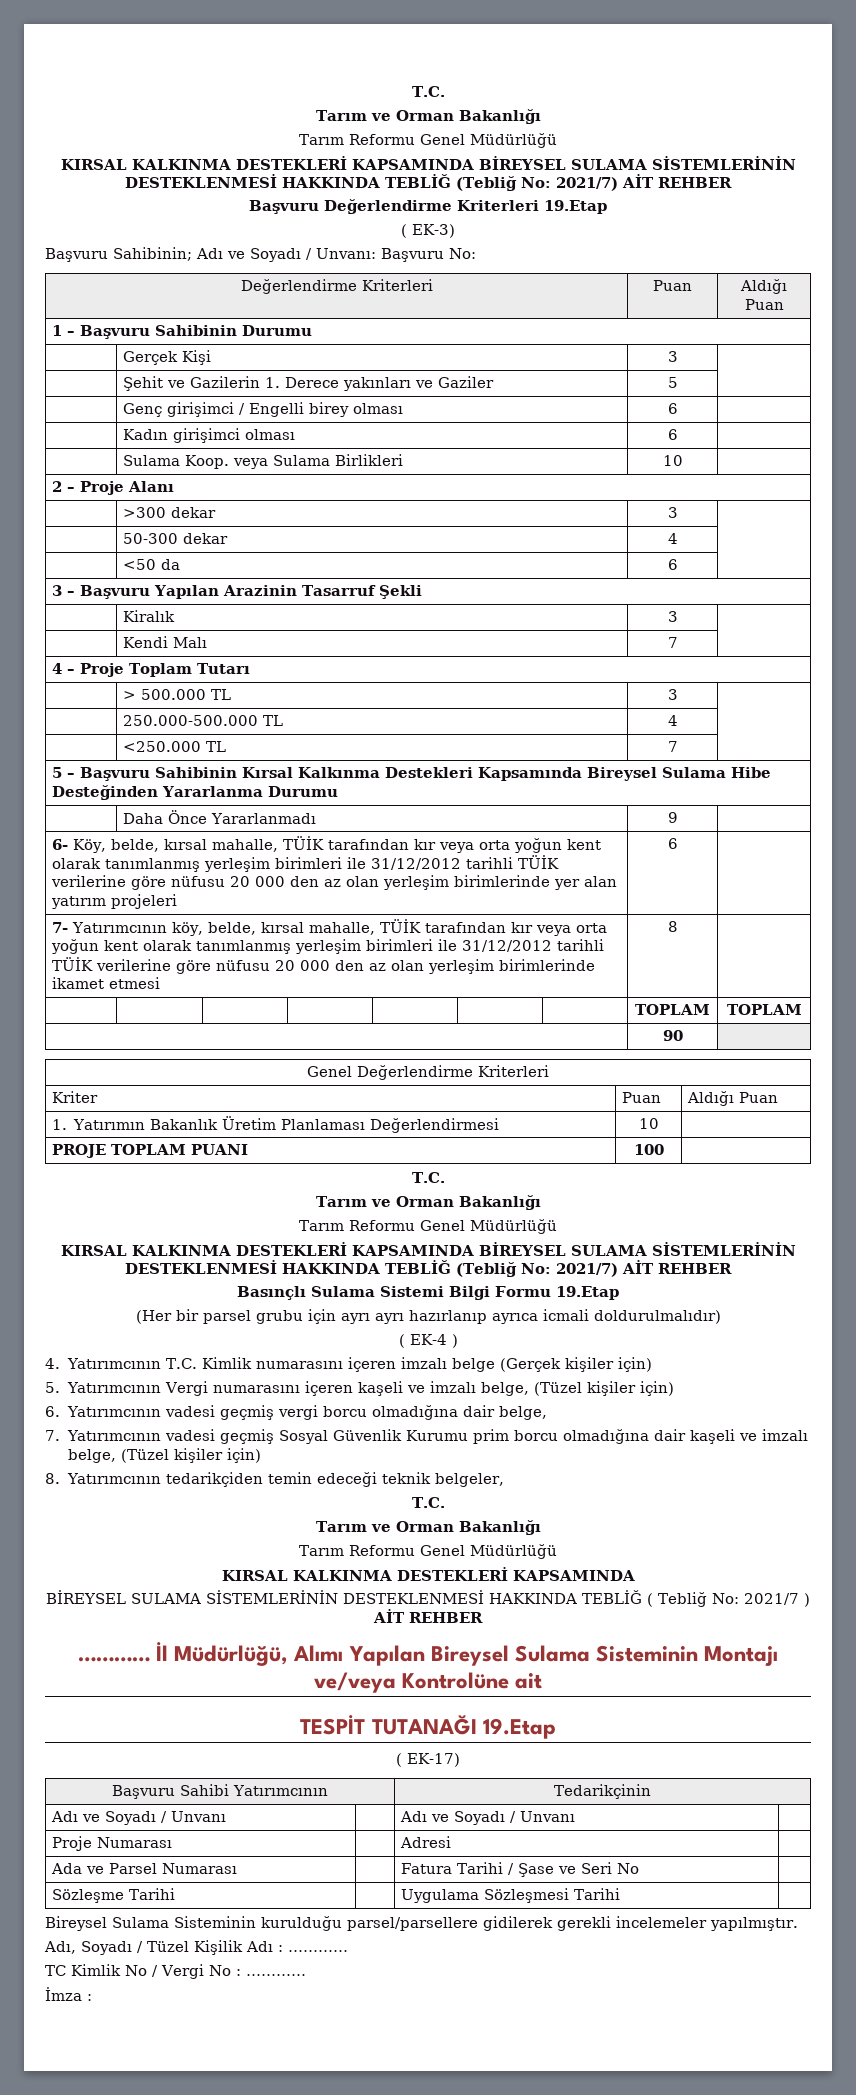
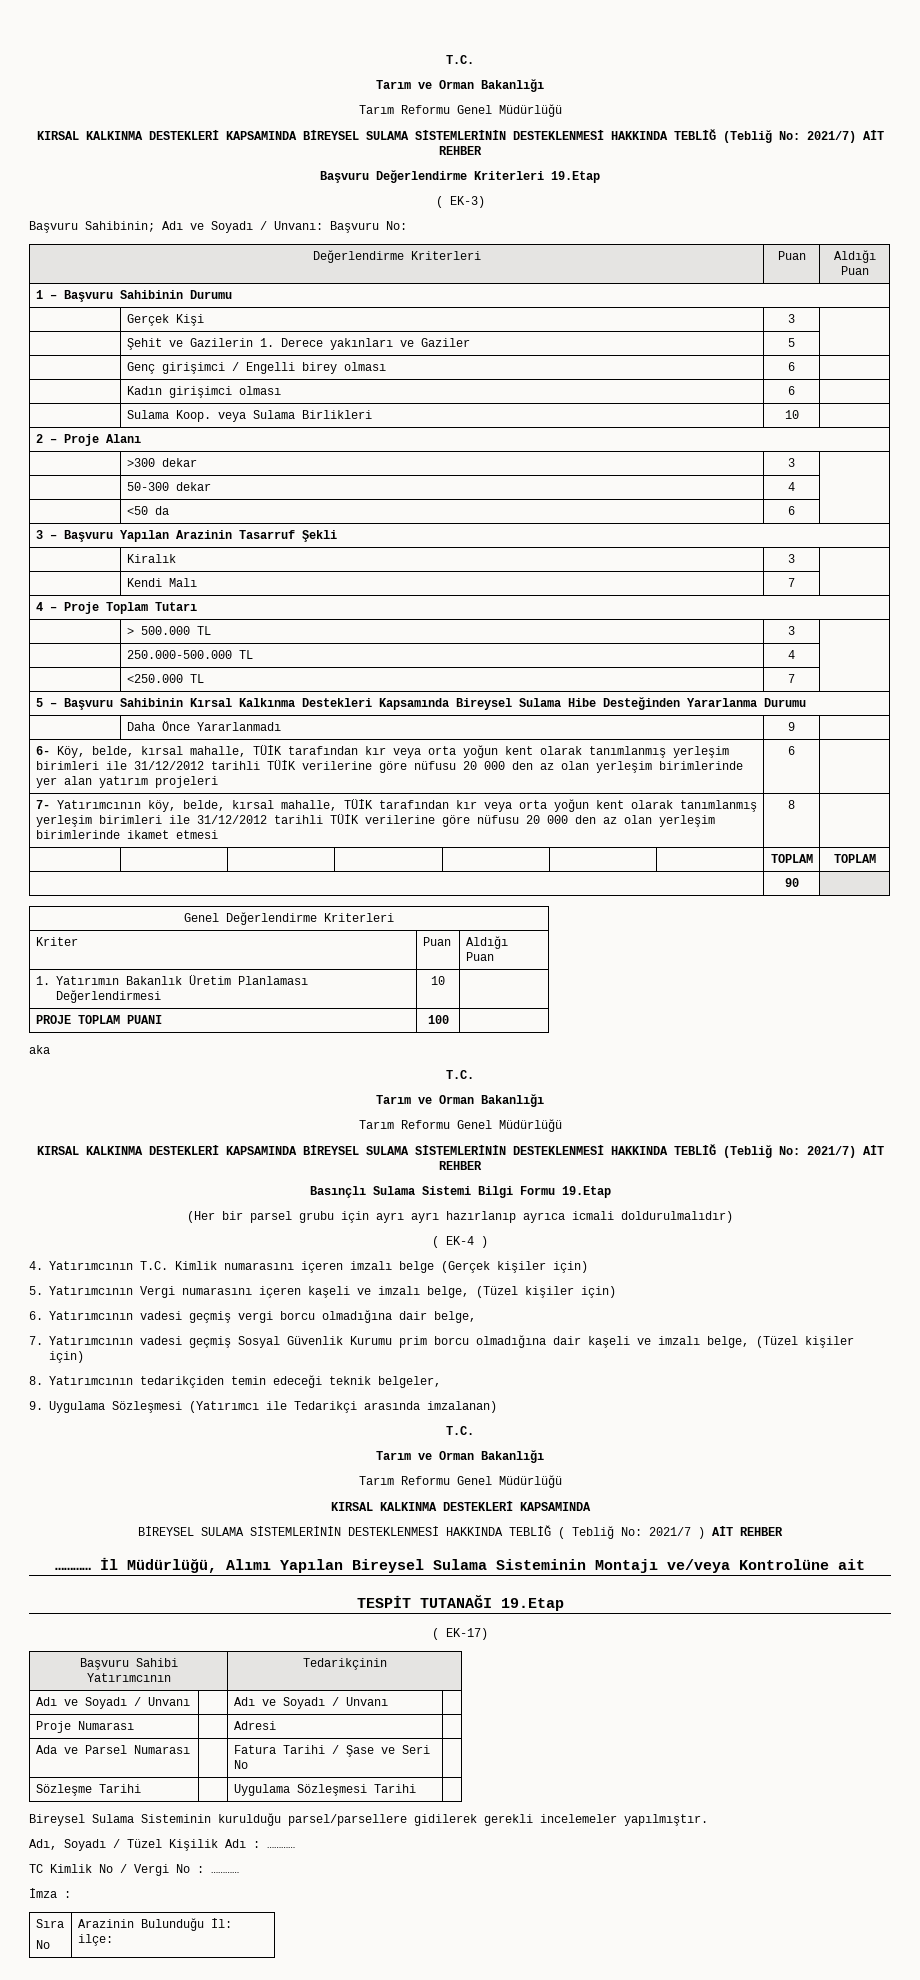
(664, 1149) none -> [29,1045,50,1054] // aka
(505, 1480) none -> [29,1401,497,1413] // 9. Uygulama Sözleşmesi (Yatırımcı ile Tedarikçi arasında imzalanan)
(92, 1997) none -> [35,1919,64,1928] [35,1940,50,1949] [77,1918,232,1931] [77,1934,113,1946] // Sıra // No | Arazinin Bulunduğu İl: ilçe:

